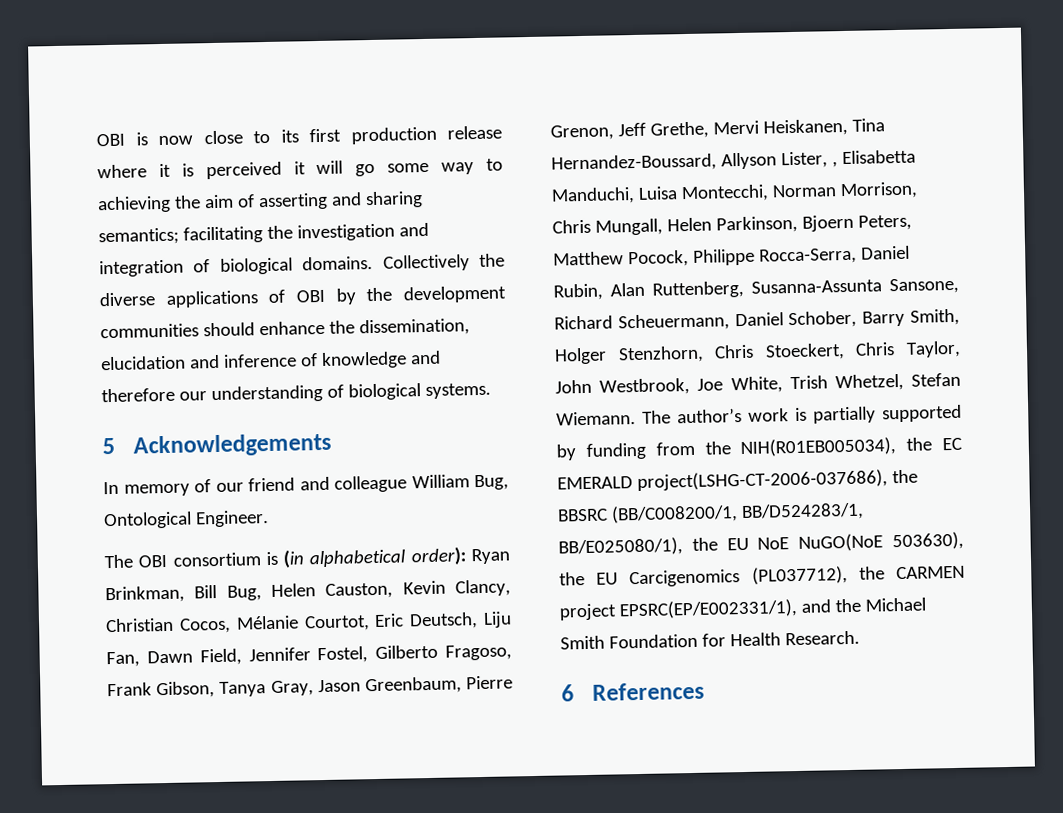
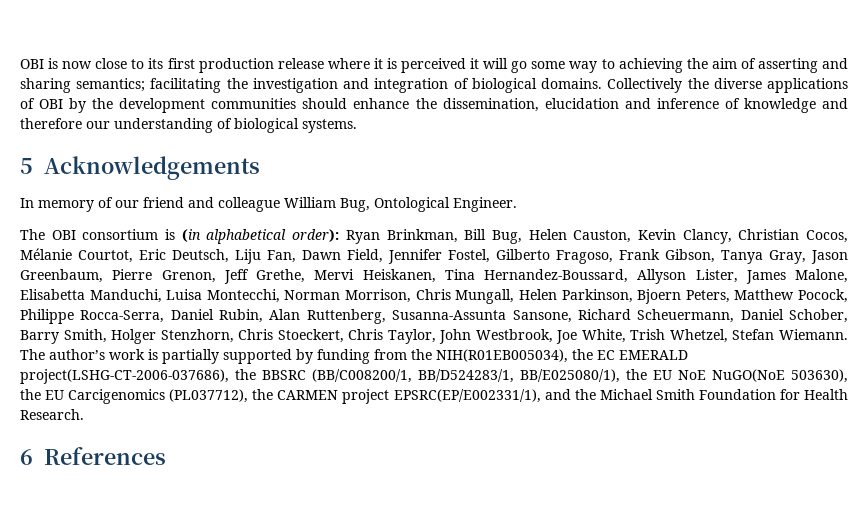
[831,161,838,168] , -> [745,269,848,284] James Malone,

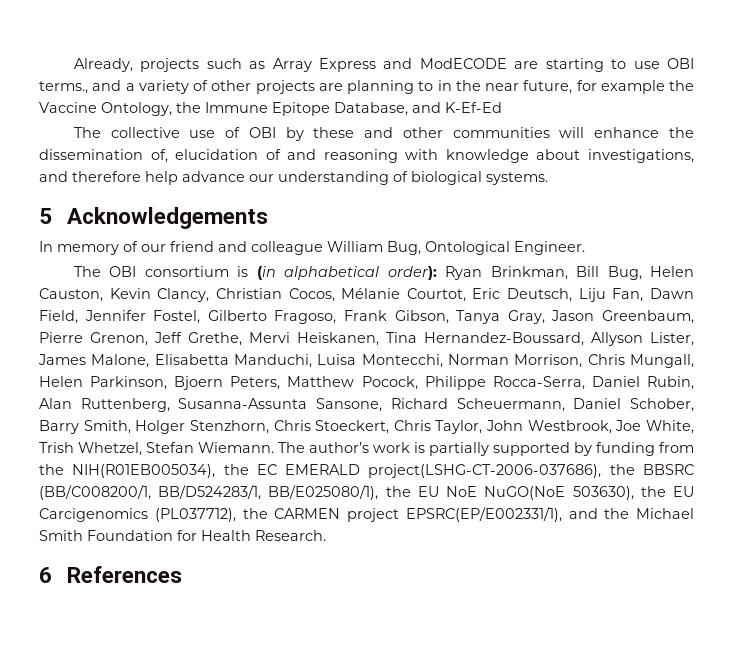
[20,58,849,73] [20,78,849,93] [20,98,849,113] [20,118,82,129] OBI is now close to its first production release where it is perceived it will go some way to achieving the aim of asserting and sharing semantics; facilitating the investigation and integration of biological domains. Collectively the diverse applications of OBI by the development communities should enhance the dissemination, elucidation and inference of knowledge and therefore -> [73,58,695,72] [39,80,694,94] [39,102,502,116] [73,127,695,141] [39,149,694,163] [39,171,245,185] Already, projects such as Array Express and ModECODE are starting to use OBI terms., and a variety of other projects are planning to in the near future, for example the Vaccine Ontology, the Immune Epitope Database, and K-Ef-Ed // The collective use of OBI by these and other communities will enhance the dissemination of, elucidation of and reasoning with knowledge about investigations, and therefore help advance

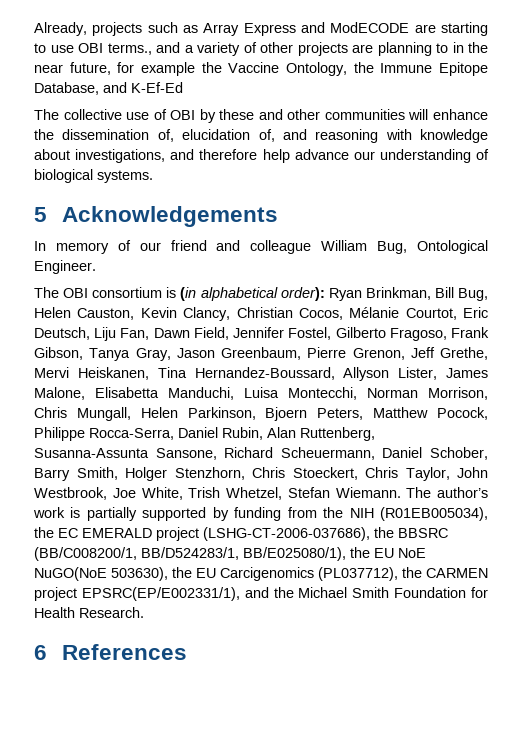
[265,149,281,160] of -> [258,129,275,142] of,
[72,464,216,478] NIH(R01EB005034), -> [349,507,489,521] NIH (R01EB005034),
[368,464,602,478] project(LSHG-CT-2006-037686), -> [156,527,370,541] project (LSHG-CT-2006-037686),

